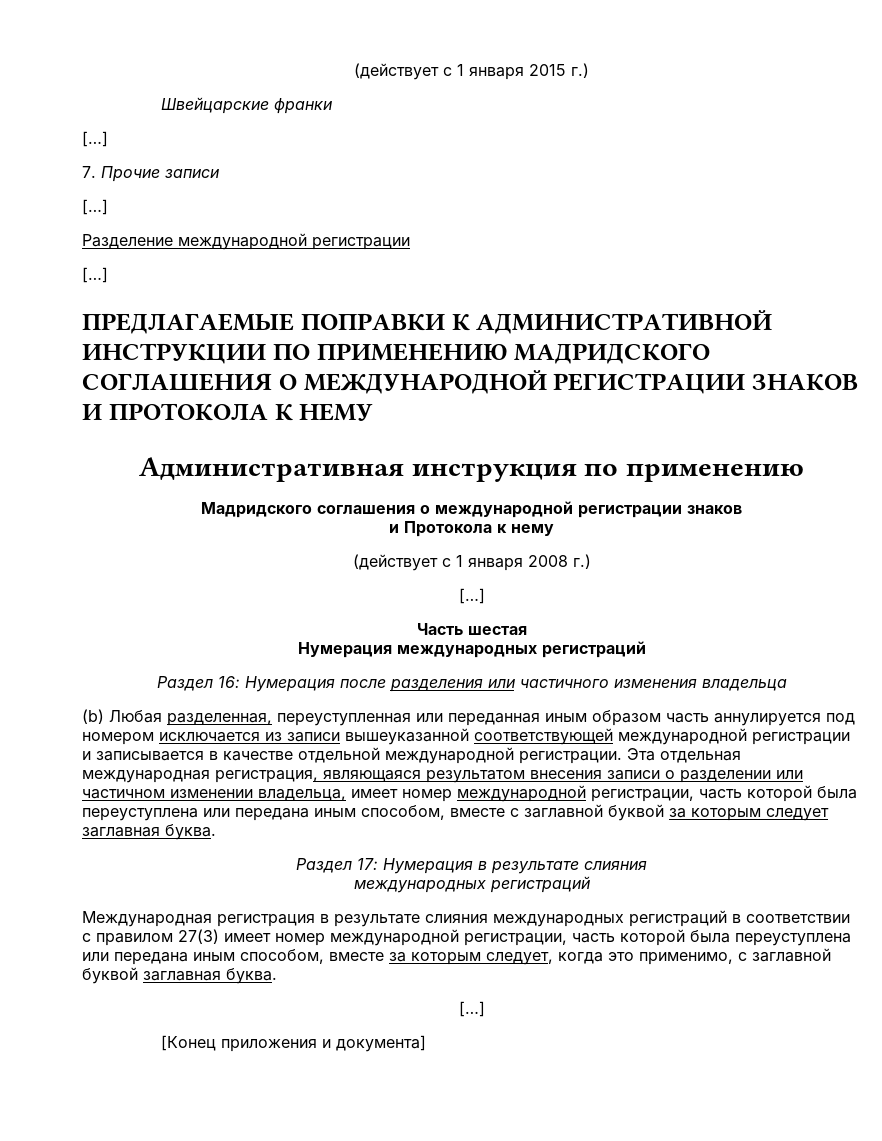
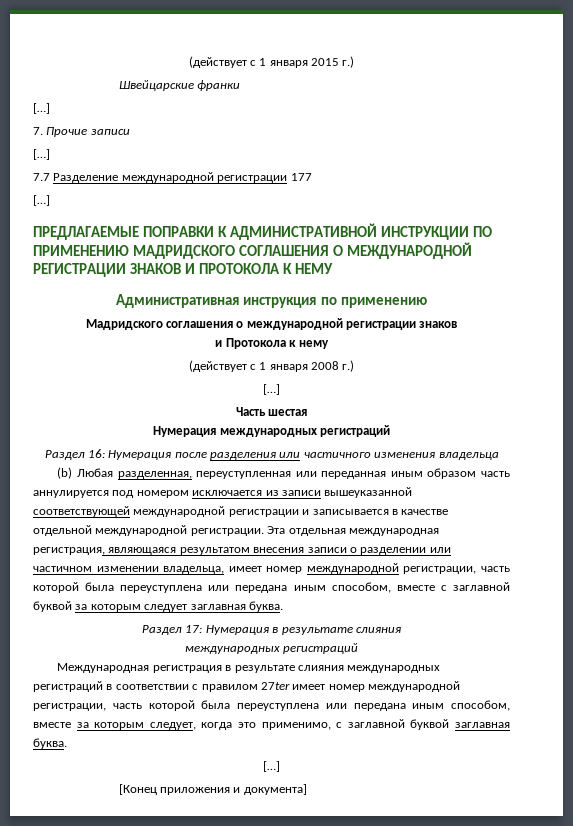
(108, 207) none -> [33,173,50,181] 7.7
(410, 243) none -> [290,173,312,181] 177
[178,929,219,944] 27(3) -> [260,682,290,690] 27ter

